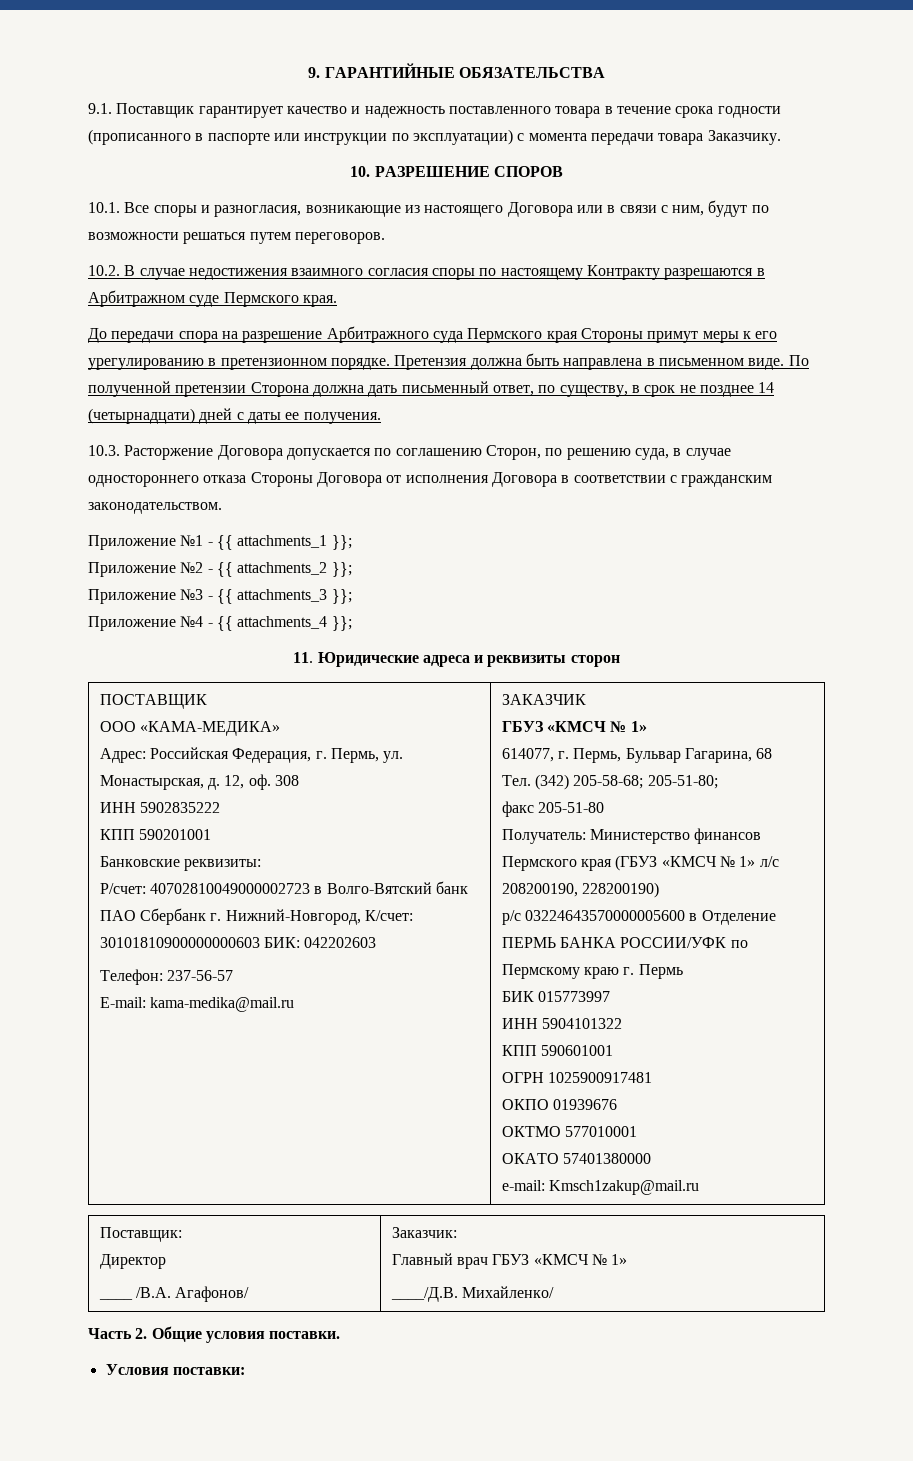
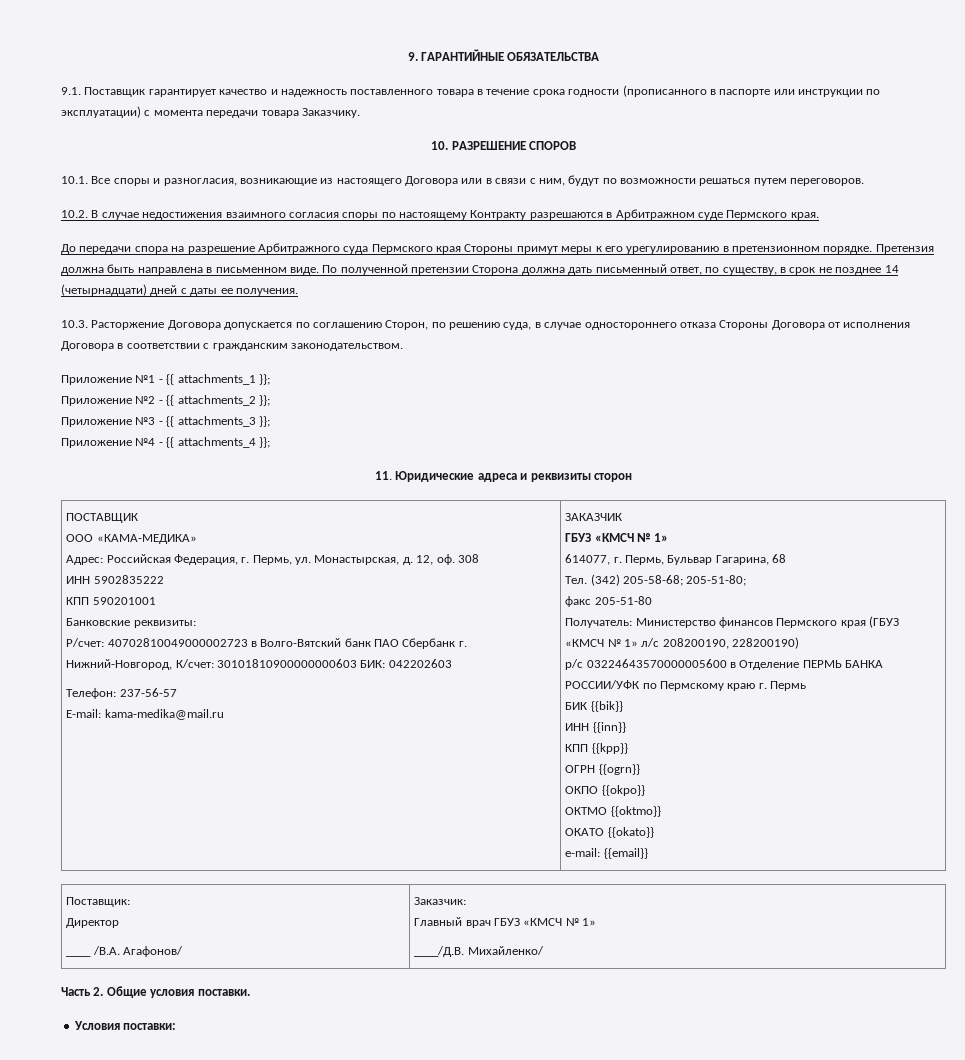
[537,991,610,1002] [501,1018,622,1029] [501,1045,613,1056] 015773997 // ИНН 5904101322 // КПП 590601001 -> [590,701,623,712] [565,722,626,733] [565,743,628,754] {{bik}} // ИНН {{inn}} // КПП {{kpp}}
[547,1072,652,1083] 1025900917481 -> [598,764,640,775] {{ogrn}}
[552,1099,617,1110] 01939676 -> [601,785,645,796] {{okpo}}
[564,1126,637,1137] 577010001 -> [610,806,661,817] {{oktmo}}
[562,1153,651,1164] 57401380000 -> [607,827,654,838] {{okato}}
[548,1180,699,1195] Kmsch1zakup@mail.ru -> [603,848,648,859] {{email}}

